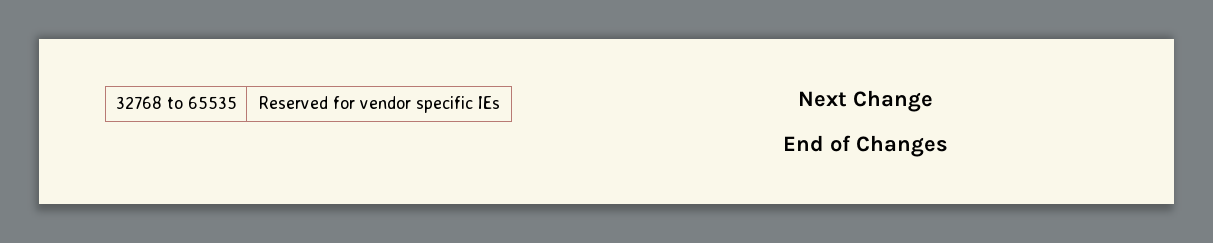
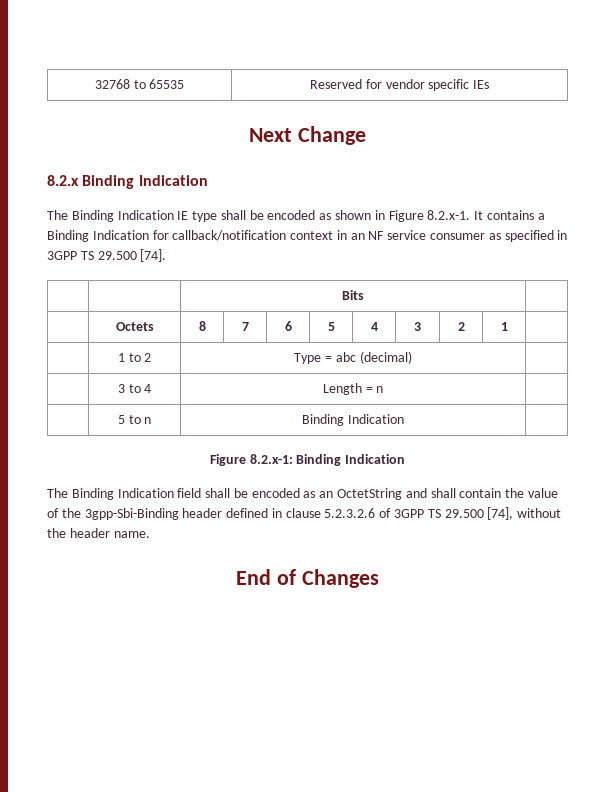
(933, 101) none -> [47,175,208,189] [47,210,545,222] [47,230,568,242] [47,249,167,262] [342,290,364,300] [115,322,154,331] [198,321,206,331] [241,322,249,331] [284,321,292,331] [327,322,335,331] [370,322,378,331] [414,322,421,331] [457,322,465,331] [500,322,508,331] [117,353,152,362] [294,351,412,364] [117,384,152,393] [322,383,384,395] [117,415,152,424] [302,414,404,426] [209,454,406,466] [47,488,558,500] [47,507,562,520] [47,528,150,538] // 8.2.x Binding Indication // The Binding Indication IE type shall be encoded as shown in Figure 8.2.x-1. It contains a Binding Indication for callback/notification context in an NF service consumer as specified in 3GPP TS 29.500 [74]. // | | Bits | // | Octets | 8 | 7 | 6 | 5 | 4 | 3 | 2 | 1 | // | 1 to 2 | Type = abc (decimal) | // | 3 to 4 | Length = n | // | 5 to n | Binding Indication | // Figure 8.2.x-1: Binding Indication // The Binding Indication field shall be encoded as an OctetString and shall contain the value of the 3gpp-Sbi-Binding header defined in clause 5.2.3.2.6 of 3GPP TS 29.500 [74], without the header name.

